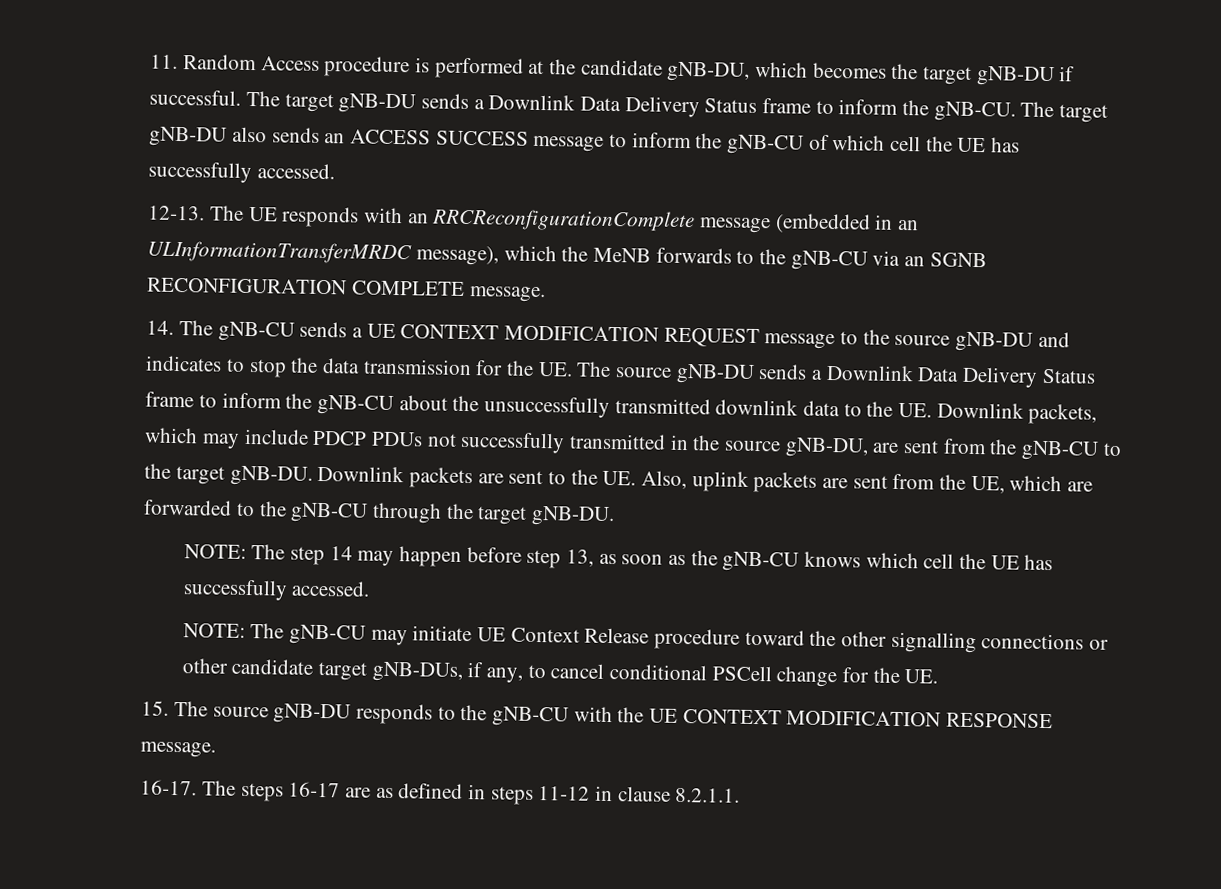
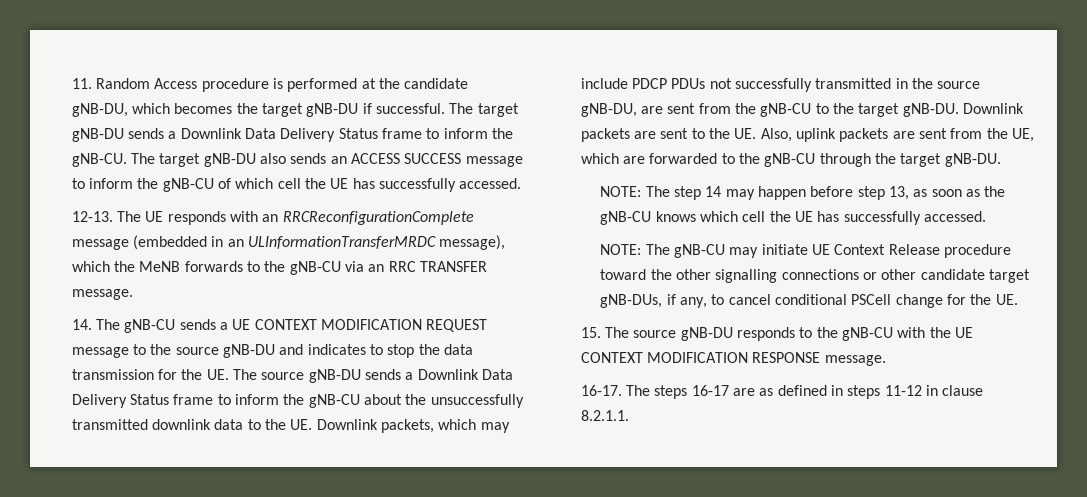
[929,252,987,268] [147,277,466,296] SGNB RECONFIGURATION COMPLETE -> [388,261,487,272] RRC TRANSFER

